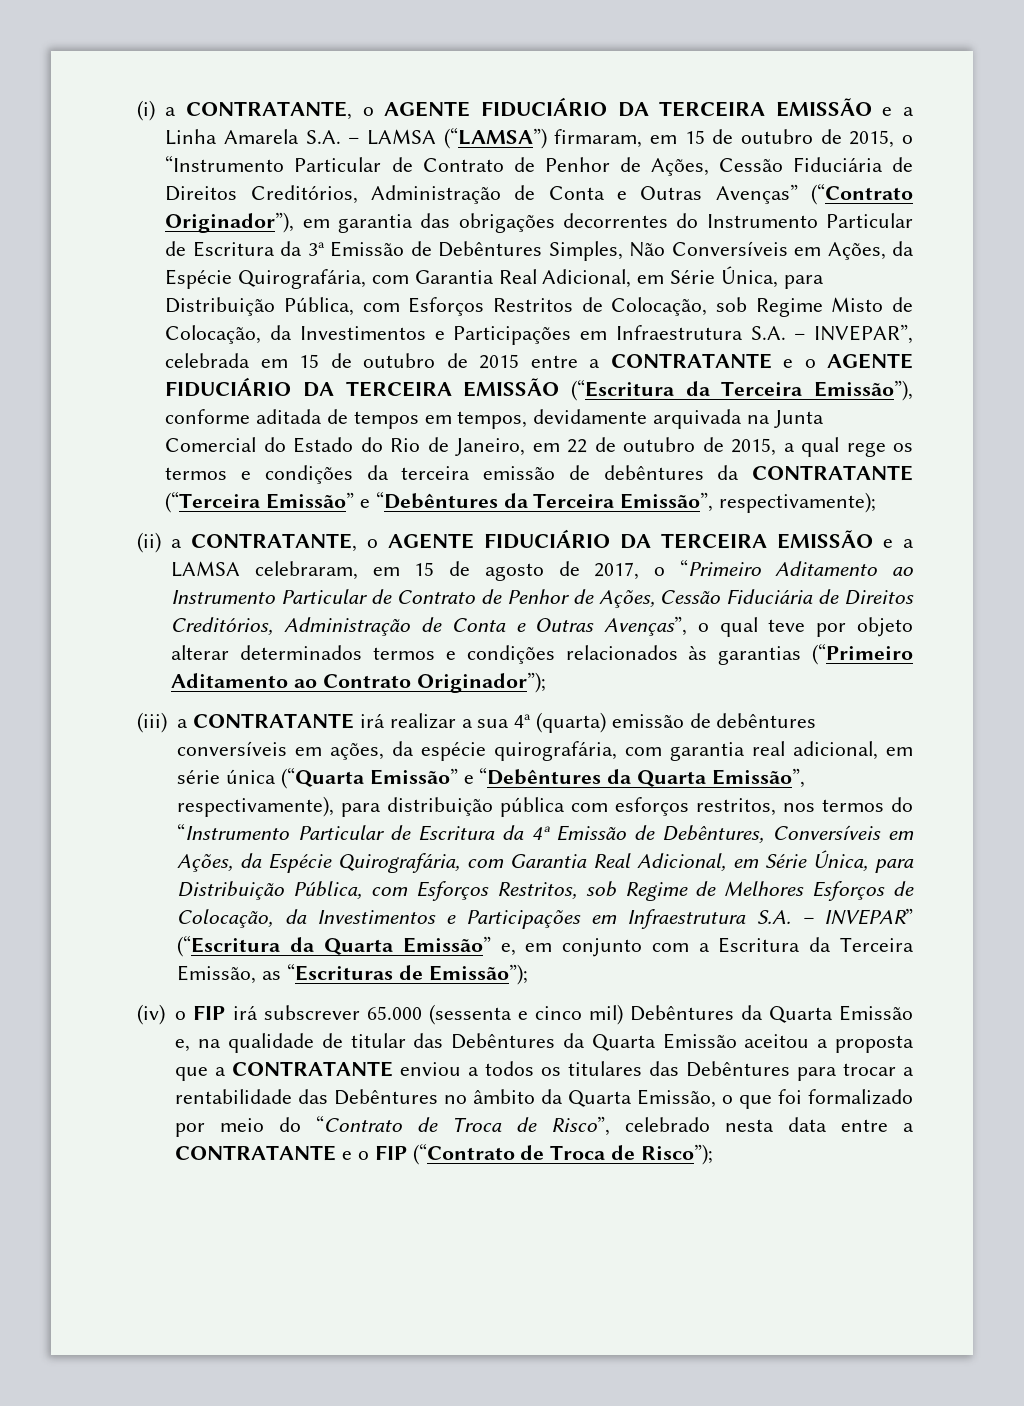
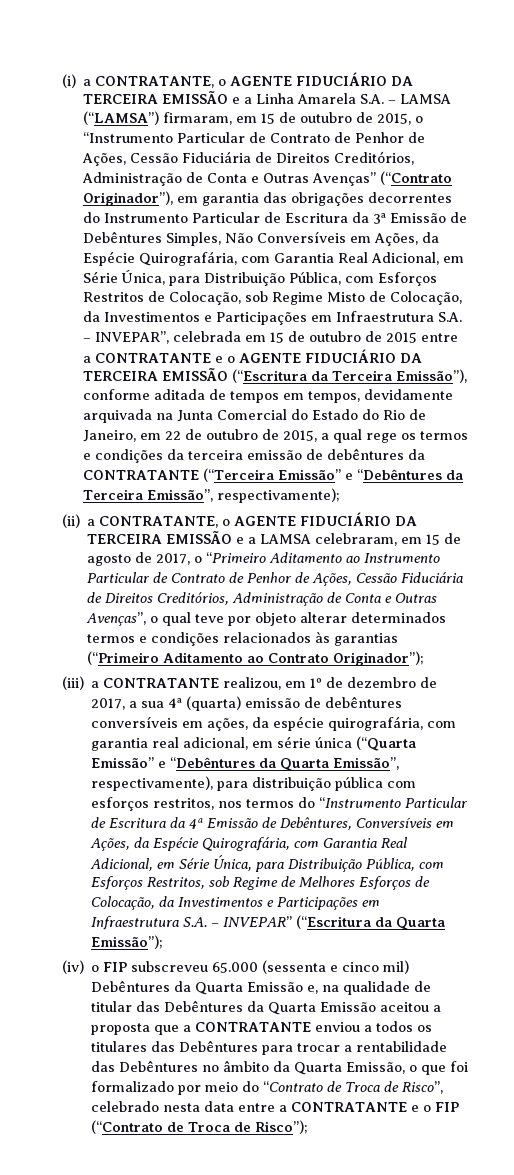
[360,713,456,729] irá realizar -> [223,677,438,690] [91,698,126,710] realizou, em 1º de dezembro de 2017,
[402,936,915,957] [177,963,423,984] Emissão” e, em conjunto com a Escritura da Terceira Emissão, as “Escrituras de -> (446, 923) none
[232,1005,360,1020] irá subscrever -> [131,961,209,972] subscreveu

